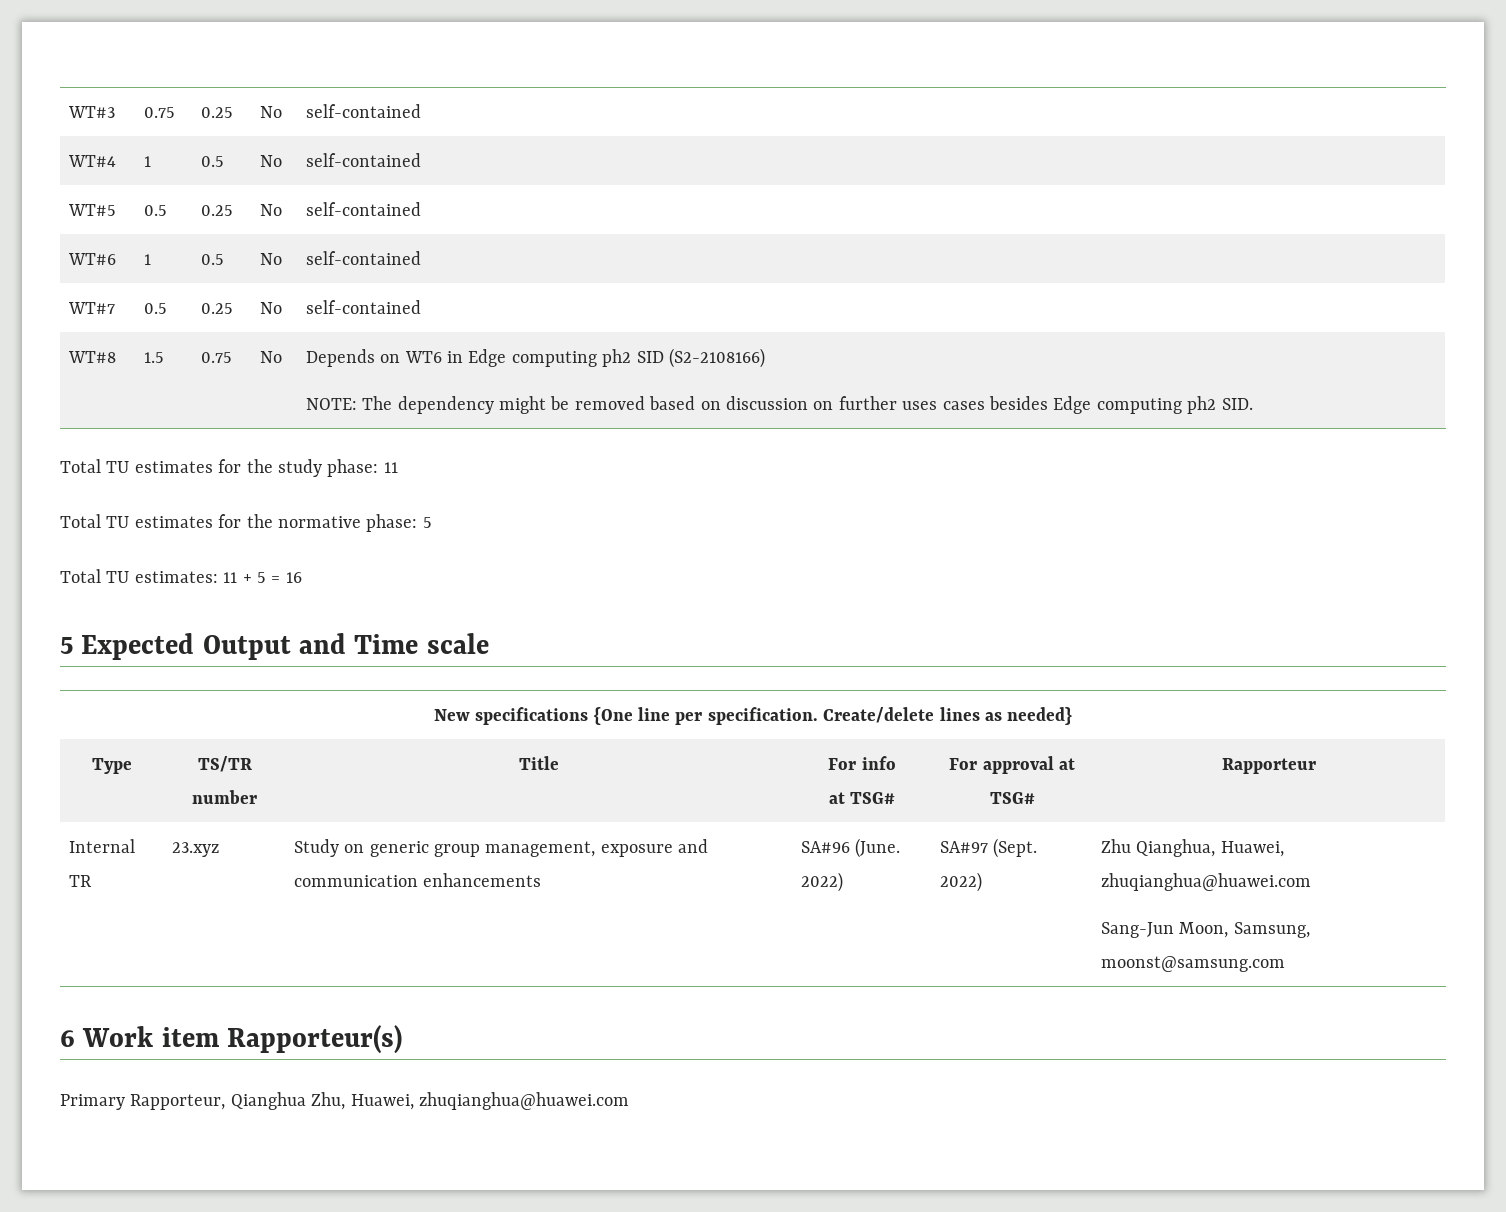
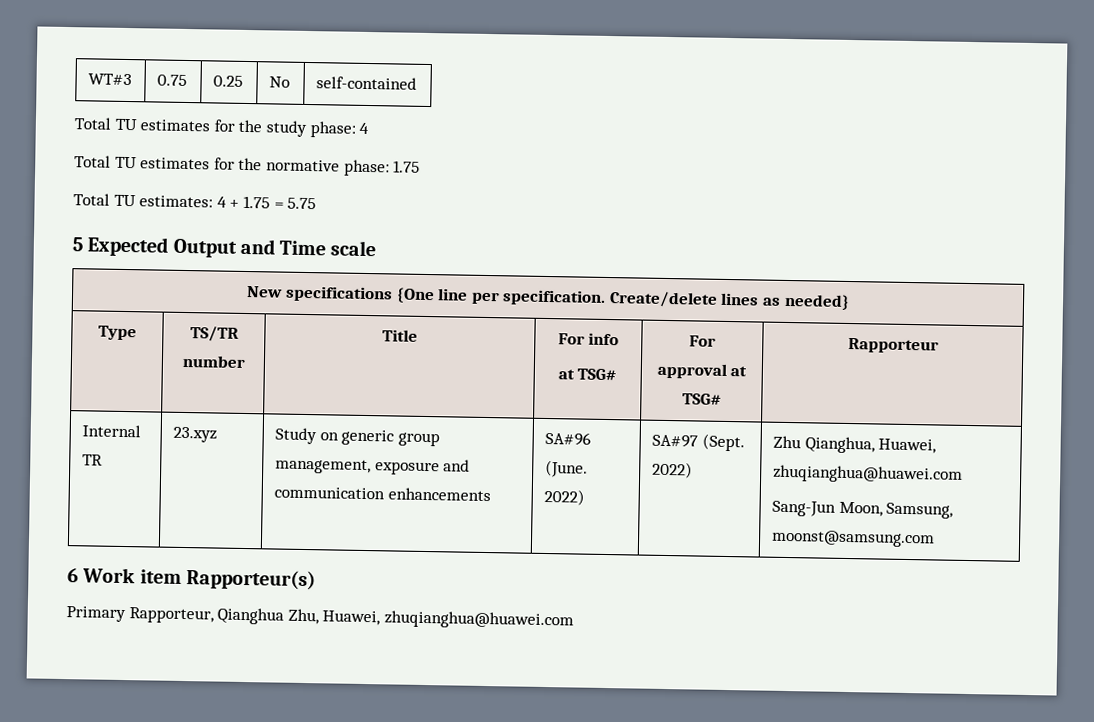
[67,155,116,167] [143,156,151,167] [200,156,224,167] [259,155,282,167] [305,153,421,167] [67,204,116,216] [143,205,167,216] [200,205,233,216] [259,204,282,216] [305,202,421,216] [67,253,116,265] [143,254,151,265] [200,254,224,265] [259,253,282,265] [305,251,421,265] [67,302,115,314] [143,303,167,314] [200,303,233,314] [259,302,282,314] [305,300,421,314] [67,351,116,363] [143,352,164,363] [200,352,232,363] [259,351,282,363] [305,348,765,368] [305,396,1253,414] // WT#4 | 1 | 0.5 | No | self-contained // WT#5 | 0.5 | 0.25 | No | self-contained // WT#6 | 1 | 0.5 | No | self-contained // WT#7 | 0.5 | 0.25 | No | self-contained // WT#8 | 1.5 | 0.75 | No | Depends on WT6 in Edge computing ph2 SID (S2-2108166) // NOTE: The dependency might be removed based on discussion on further uses cases besides Edge computing ph2 SID. -> (417, 83) none
[383,462,398,473] 11 -> [359,122,370,135] 4
[422,517,432,528] 5 -> [393,160,421,173] 1.75
[223,572,302,583] 11 + 5 = 16 -> [216,195,317,210] 4 + 1.75 = 5.75

